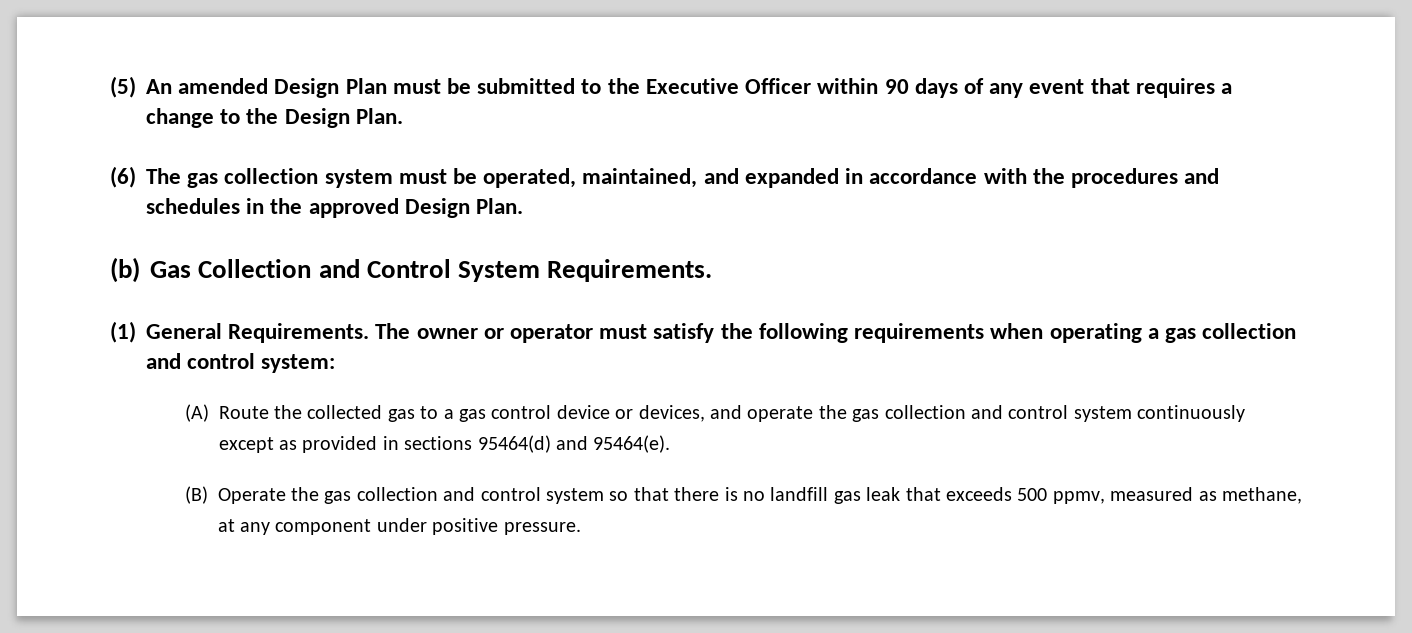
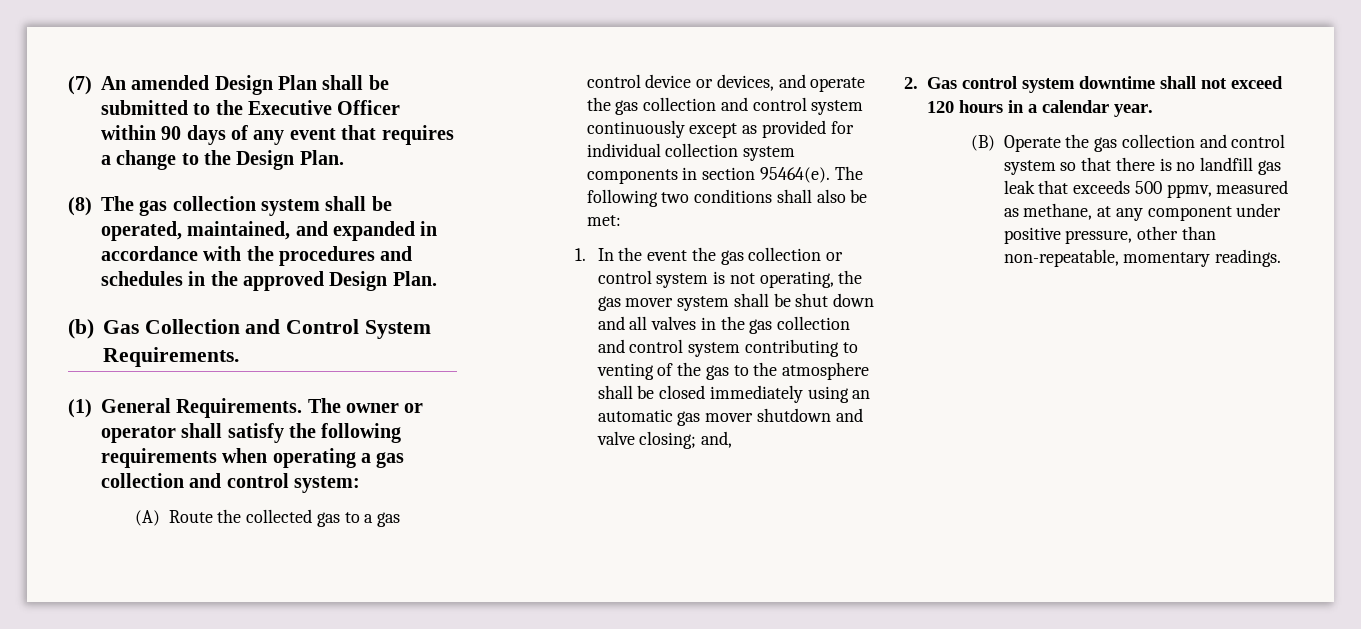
[110,76,136,98] (5) -> [68,76,92,95] (7)
[392,79,441,94] must -> [322,75,364,90] shall
[110,166,136,188] (6) -> [68,197,92,216] (8)
[398,169,447,184] must -> [325,196,367,211] shall
[599,324,648,339] must -> [181,423,223,438] shall
[382,435,671,453] in sections 95464(d) and 95464(e). -> [830,121,854,134] [586,143,796,161] [586,166,863,184] [586,189,868,207] [586,215,621,226] [575,247,843,265] [597,270,863,288] [597,293,874,311] [597,316,850,334] [597,339,858,357] [596,362,869,380] [597,385,871,403] [597,408,863,426] [596,431,733,449] [904,76,1283,93] [926,100,1153,117] for individual collection system components in section 95464(e). The following two conditions shall also be met: // 1. In the event the gas collection or control system is not operating, the gas mover system shall be shut down and all valves in the gas collection and control system contributing to venting of the gas to the atmosphere shall be closed immediately using an automatic gas mover shutdown and valve closing; and, // 2. Gas control system downtime shall not exceed 120 hours in a calendar year.
[503,522,581,535] pressure. -> [1065,226,1216,244] [1003,249,1282,267] pressure, other than non-repeatable, momentary readings.

